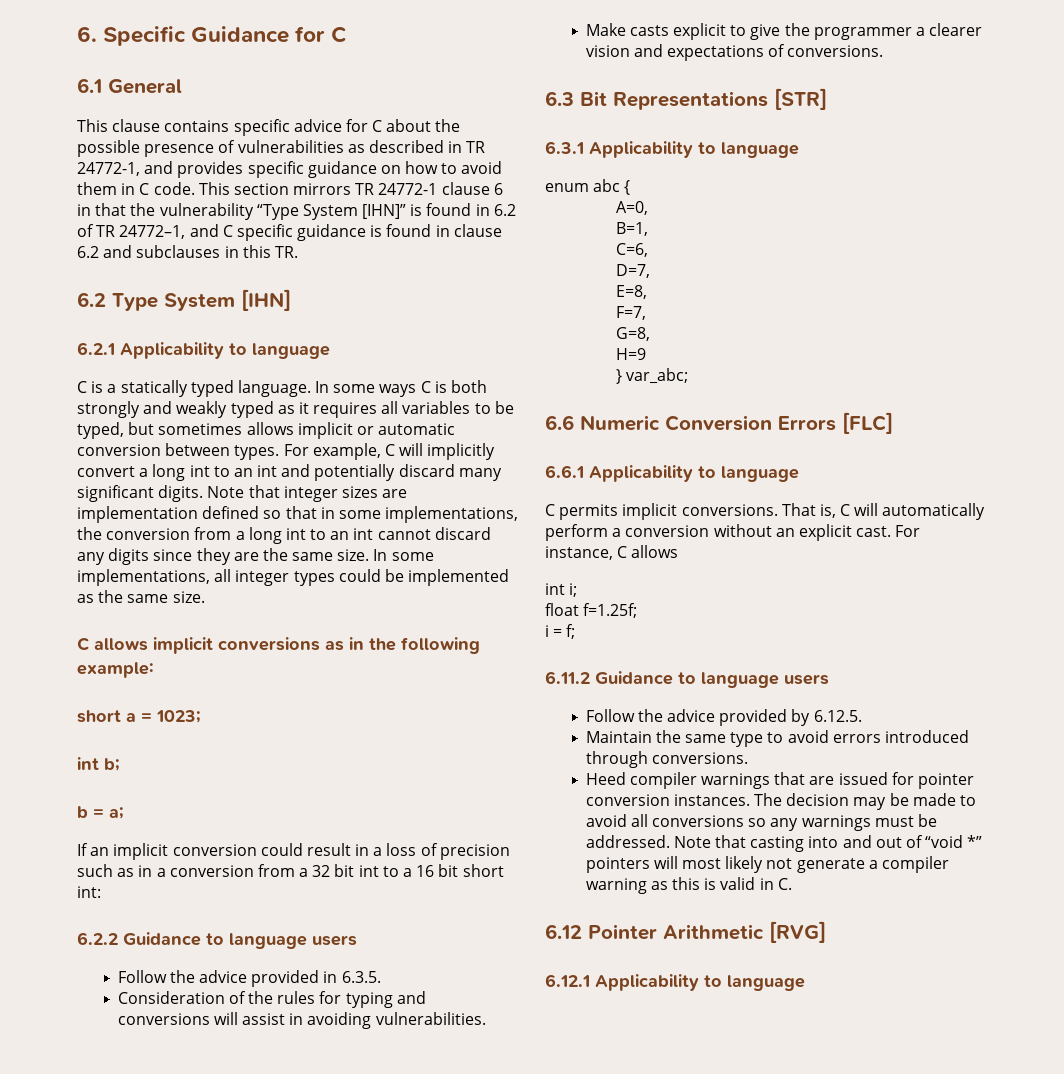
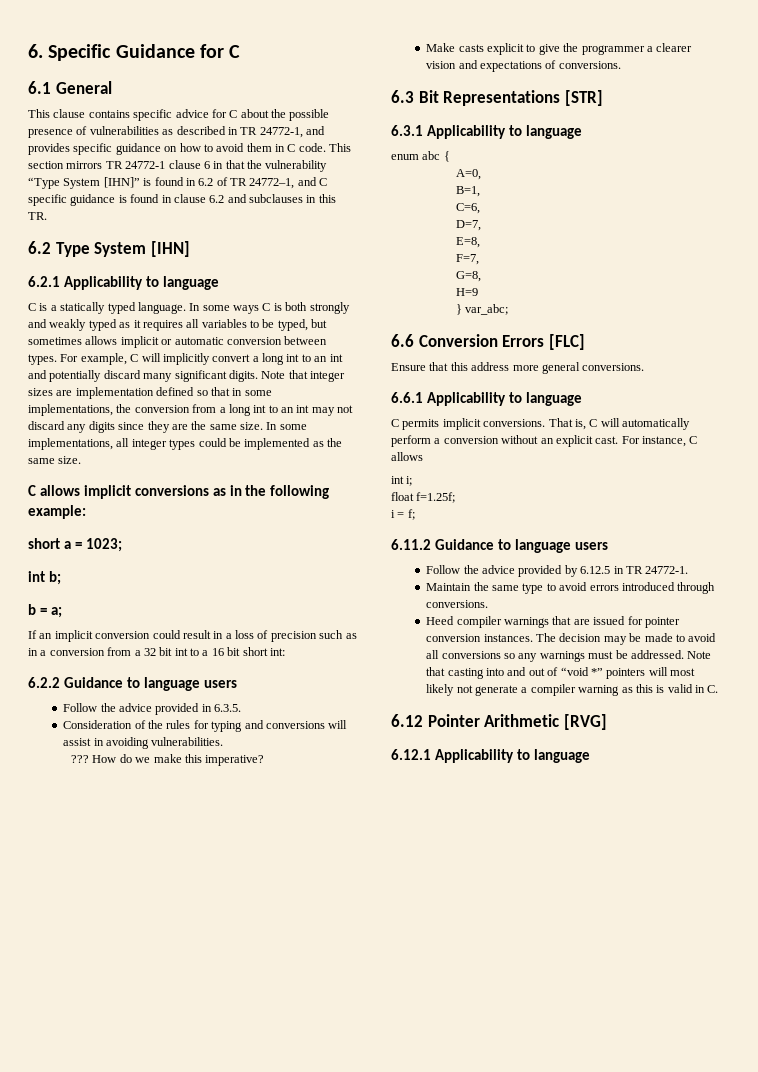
[377,529,431,540] cannot -> [311,405,354,416] may not
(486, 1018) none -> [71,754,265,766] // ??? How do we make this imperative?
[580,415,660,431] Numeric -> (414, 340) none
(893, 423) none -> [391,362,645,374] // Ensure that this address more general conversions.
[813,710,862,722] 6.12.5. -> [580,566,689,574] 6.12.5 in TR 24772-1.

